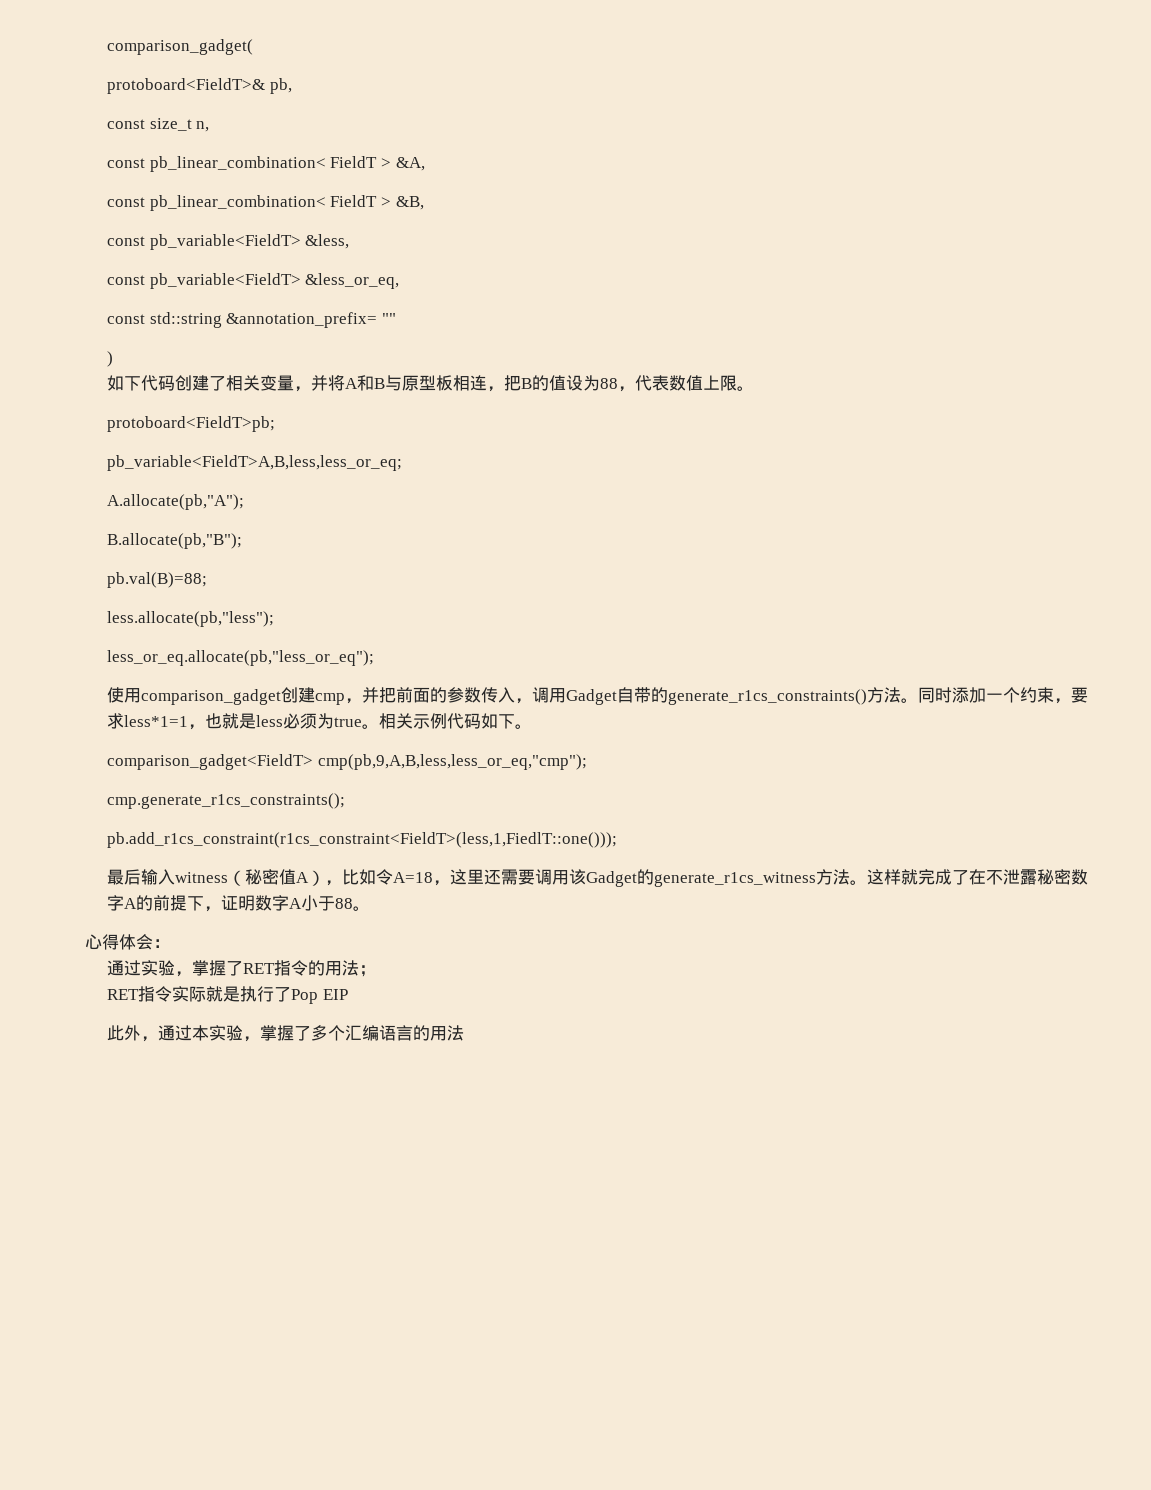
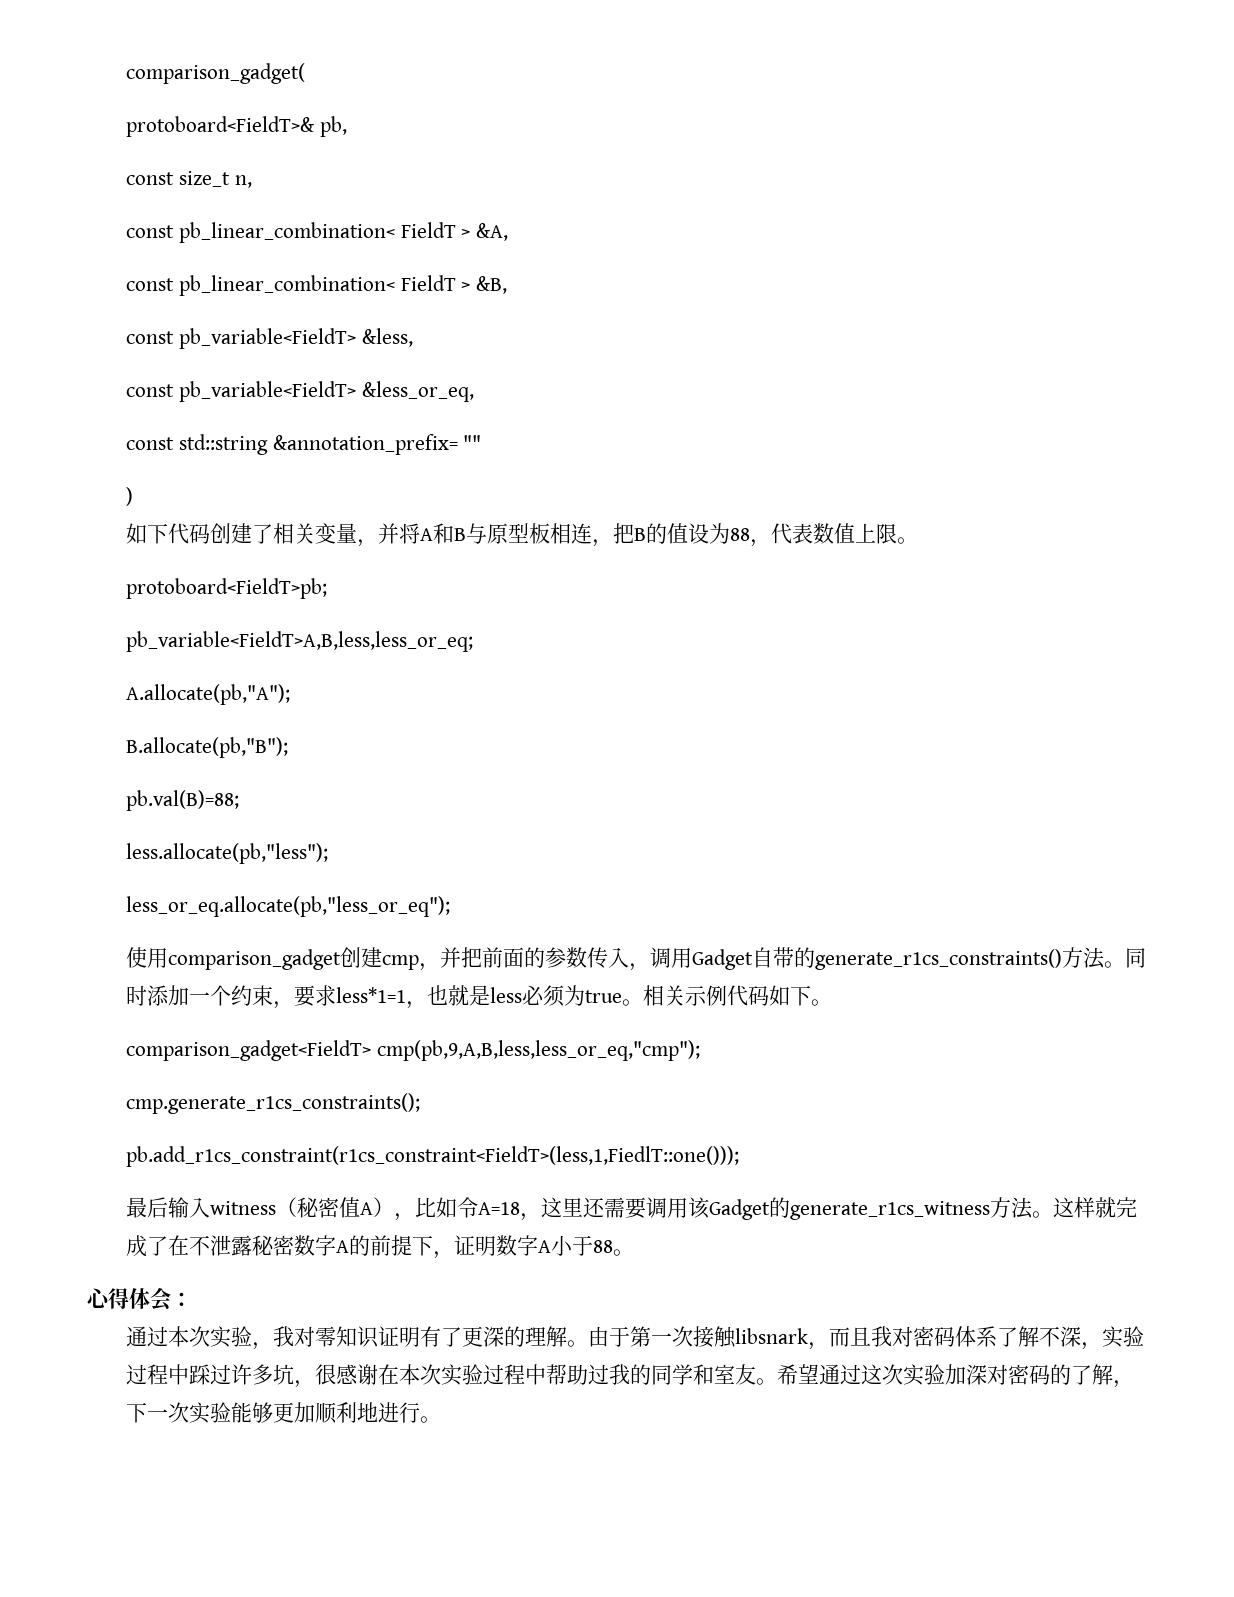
[141,960,377,977] [107,986,348,1004] [107,1025,465,1042] 实验，掌握了RET指令的用法； // RET指令实际就是执行了Pop EIP // 此外，通过本实验，掌握了多个汇编语言的用法 -> [168,1326,1145,1350] [126,1364,1135,1388] [126,1402,442,1424] 本次实验，我对零知识证明有了更深的理解。由于第一次接触libsnark，而且我对密码体系了解不深，实验过程中踩过许多坑，很感谢在本次实验过程中帮助过我的同学和室友。希望通过这次实验加深对密码的了解，下一次实验能够更加顺利地进行。

